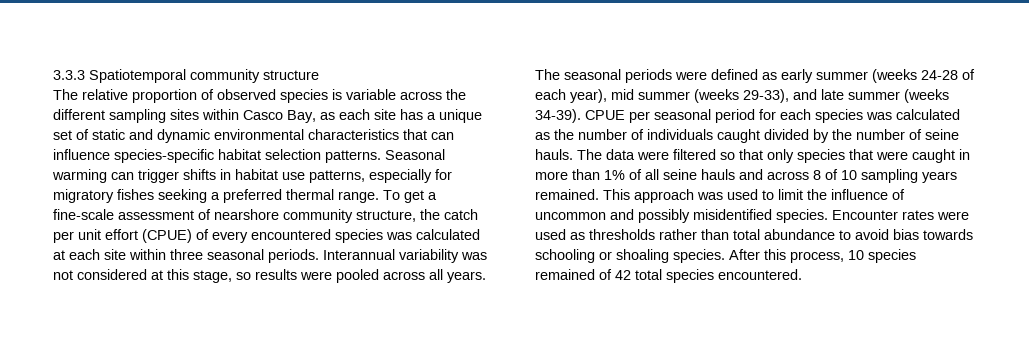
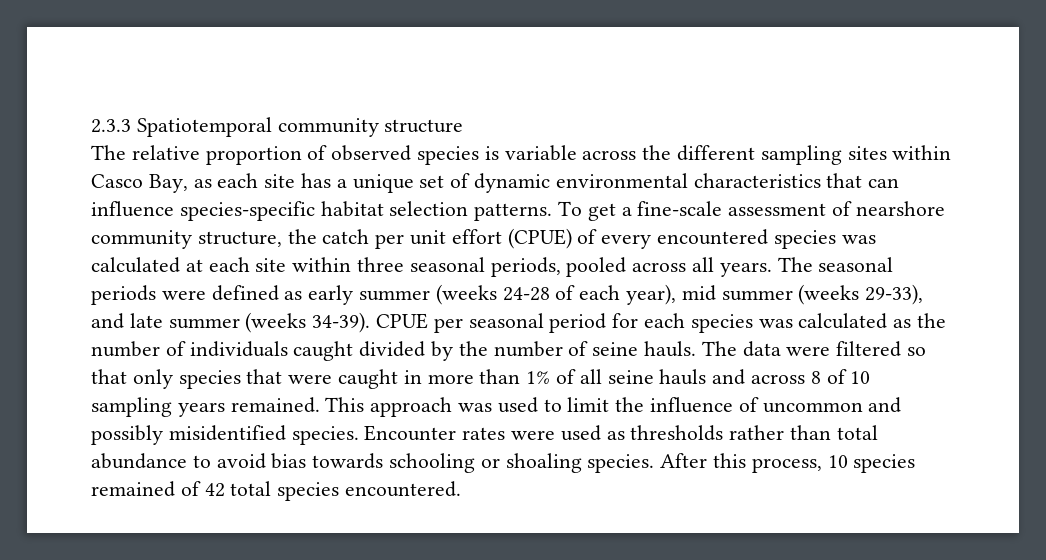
[53,70,85,80] 3.3.3 -> [91,119,131,133] 2.3.3
[92,129,153,140] static and -> (471, 180) none
[385,149,445,160] [52,169,452,183] [53,189,379,203] Seasonal warming can trigger shifts in habitat use patterns, especially for migratory fishes seeking a preferred thermal range. -> (553, 212) none
[268,249,487,263] [53,269,332,283] periods. Interannual variability was not considered at this stage, so results were -> [490,257,561,277] periods,

